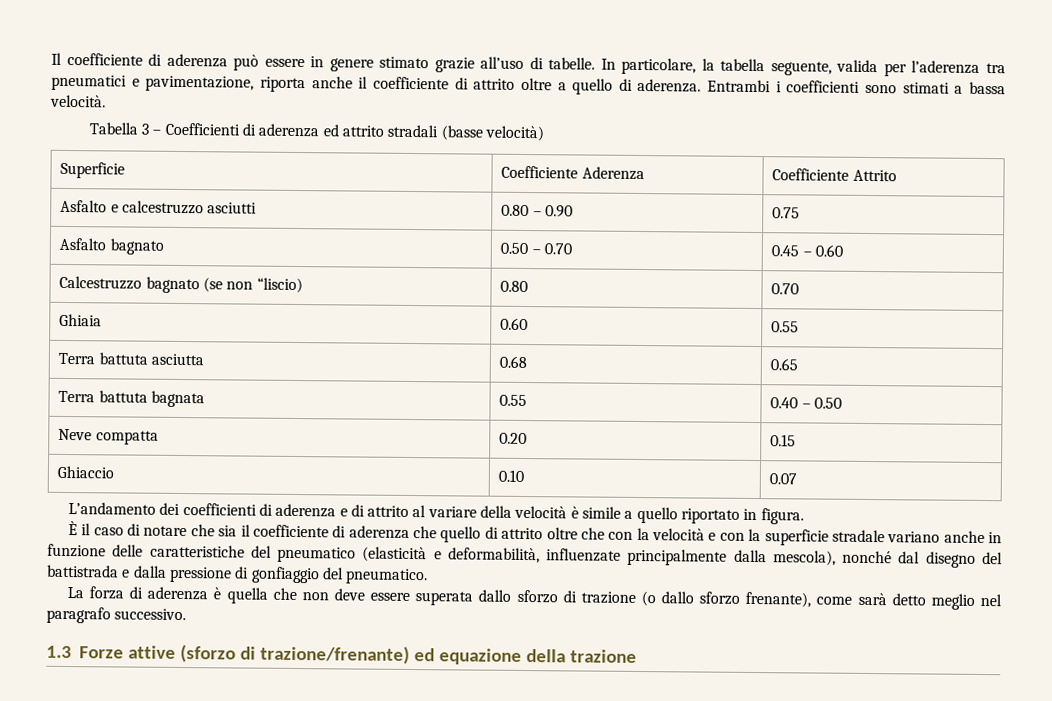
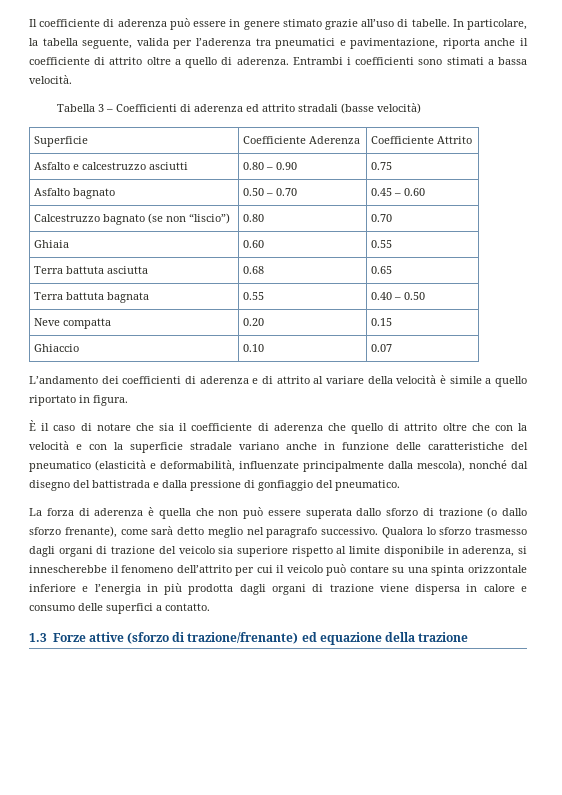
[256,277,303,294] “liscio) -> [188,213,230,224] “liscio”)
[333,588,365,601] deve -> [243,507,263,519] può
(187, 614) none -> [381,527,527,538] [29,546,527,557] [29,564,527,576] [29,583,527,595] [29,603,210,614] Qualora lo sforzo trasmesso dagli organi di trazione del veicolo sia superiore rispetto al limite disponibile in aderenza, si innescherebbe il fenomeno dell’attrito per cui il veicolo può contare su una spinta orizzontale inferiore e l’energia in più prodotta dagli organi di trazione viene dispersa in calore e consumo delle superfici a contatto.

